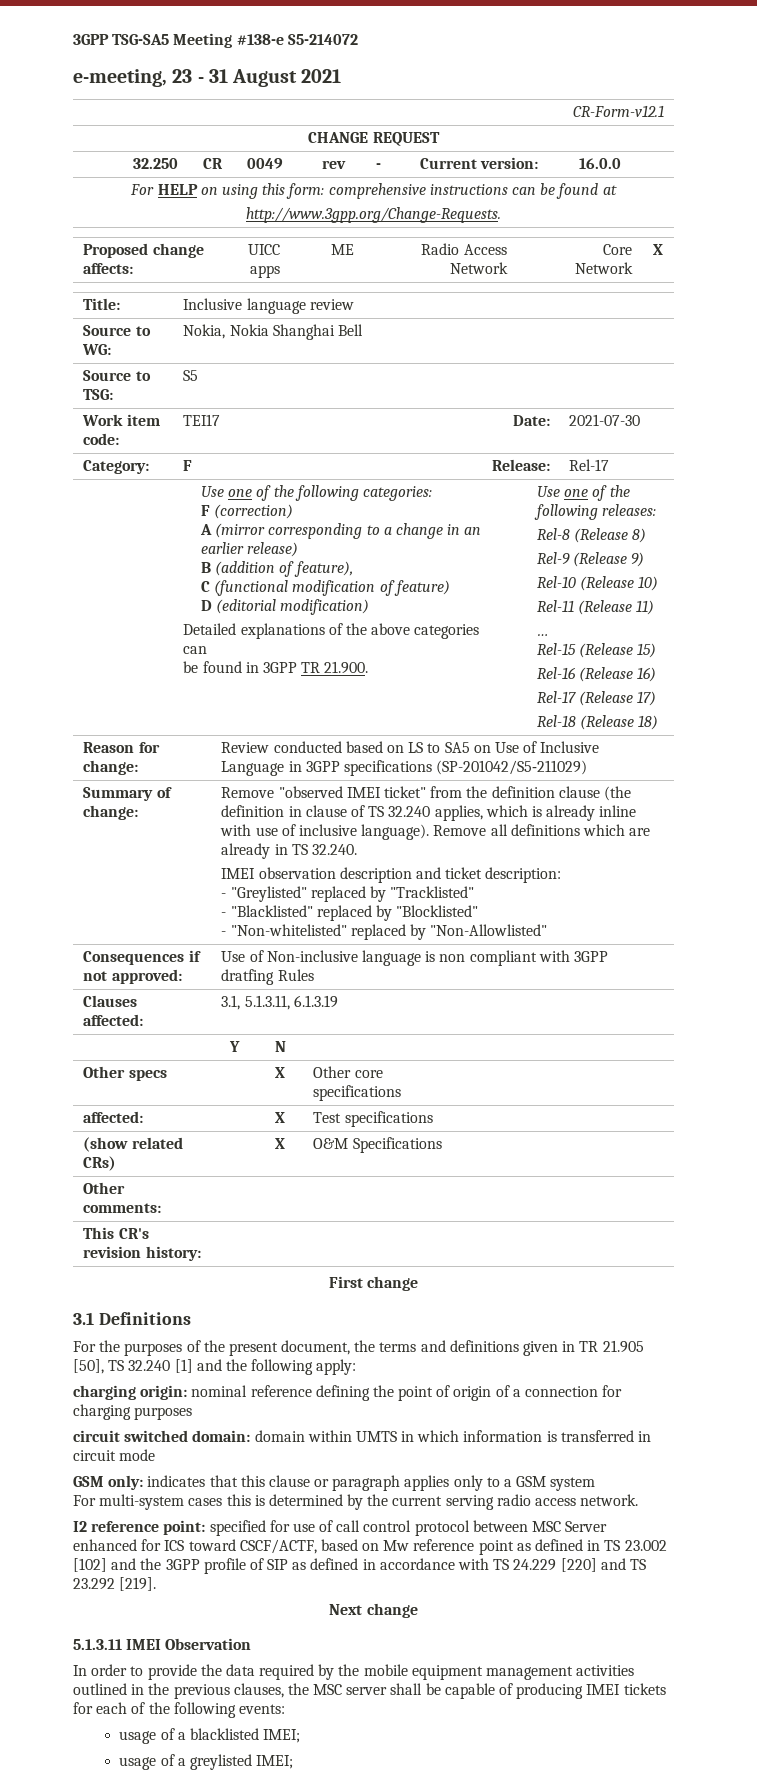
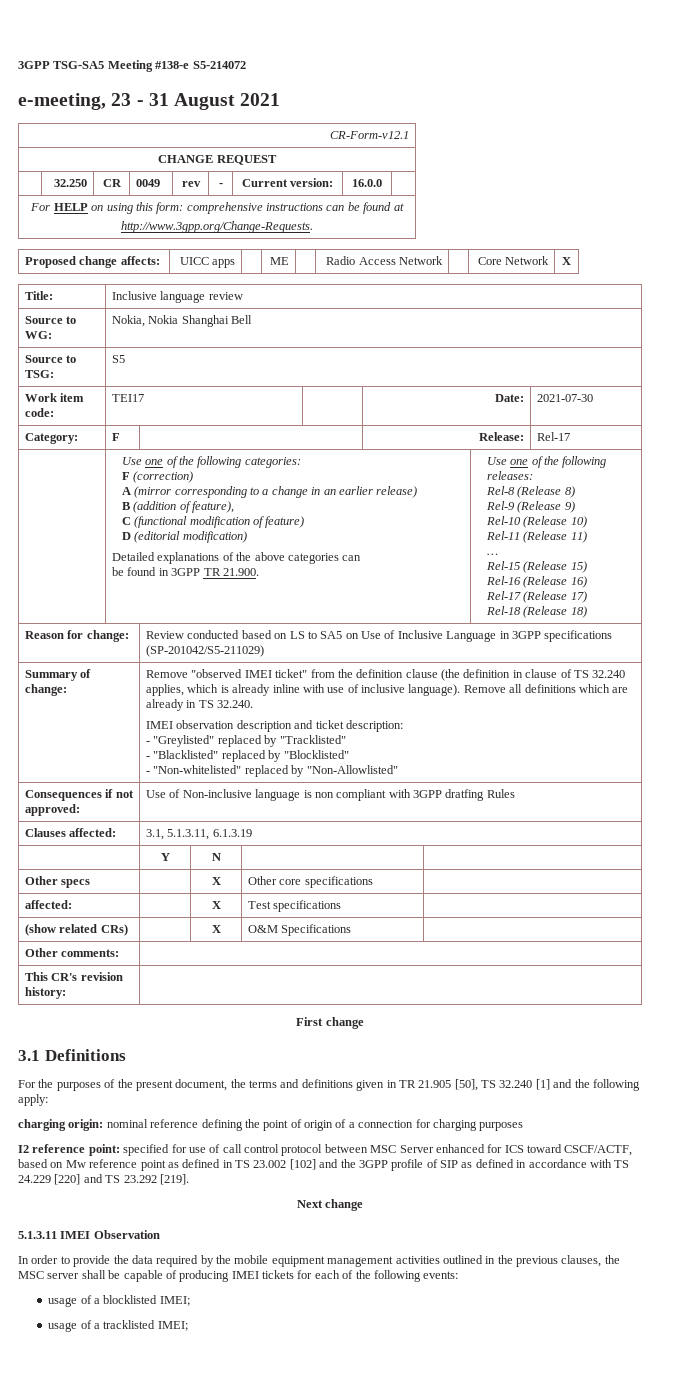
[73,1430,652,1442] [73,1449,156,1461] [73,1475,596,1491] [73,1494,639,1510] // circuit switched domain: domain within UMTS in which information is transferred in circuit mode // GSM only: indicates that this clause or paragraph applies only to a GSM system // For multi-system cases this is determined by the current serving radio access network. -> (524, 1126) none
[189,1728,259,1740] blacklisted -> [103,1295,158,1304] blocklisted
[189,1754,252,1770] greylisted -> [103,1320,156,1329] tracklisted

